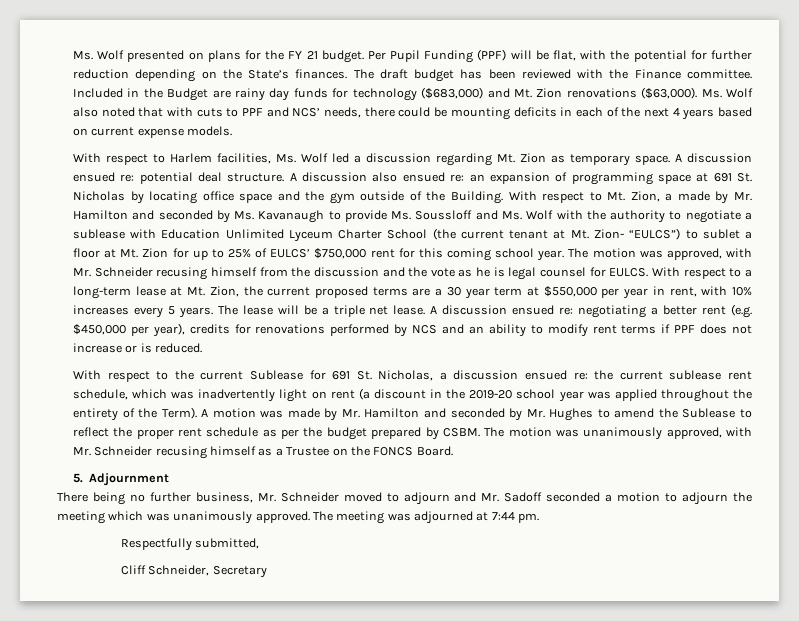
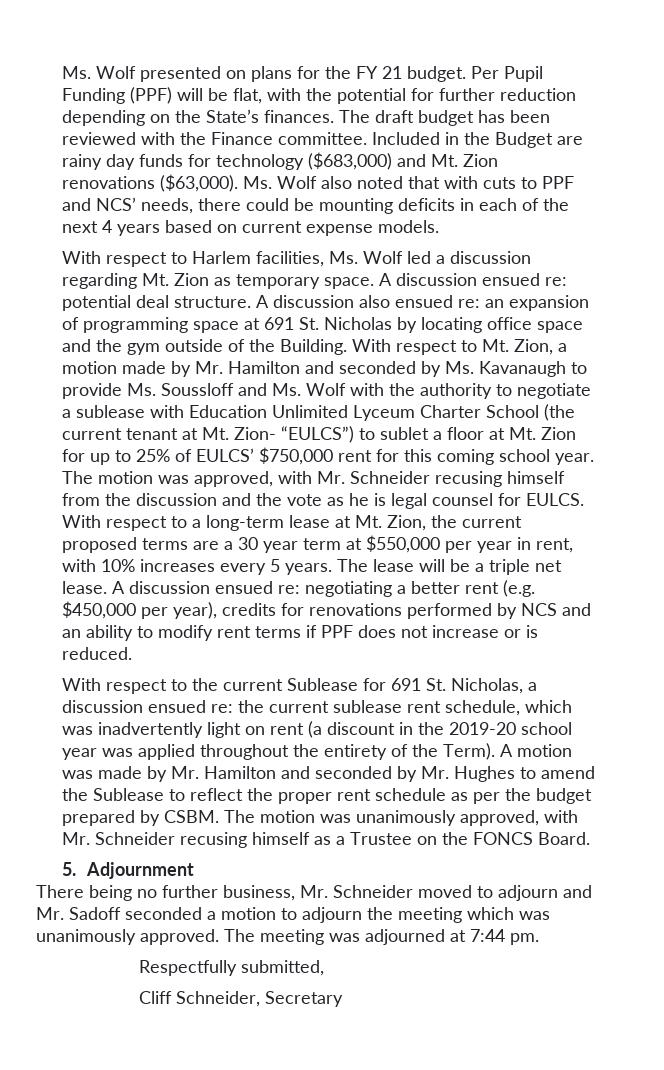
(673, 197) none -> [61,361,117,374] motion

